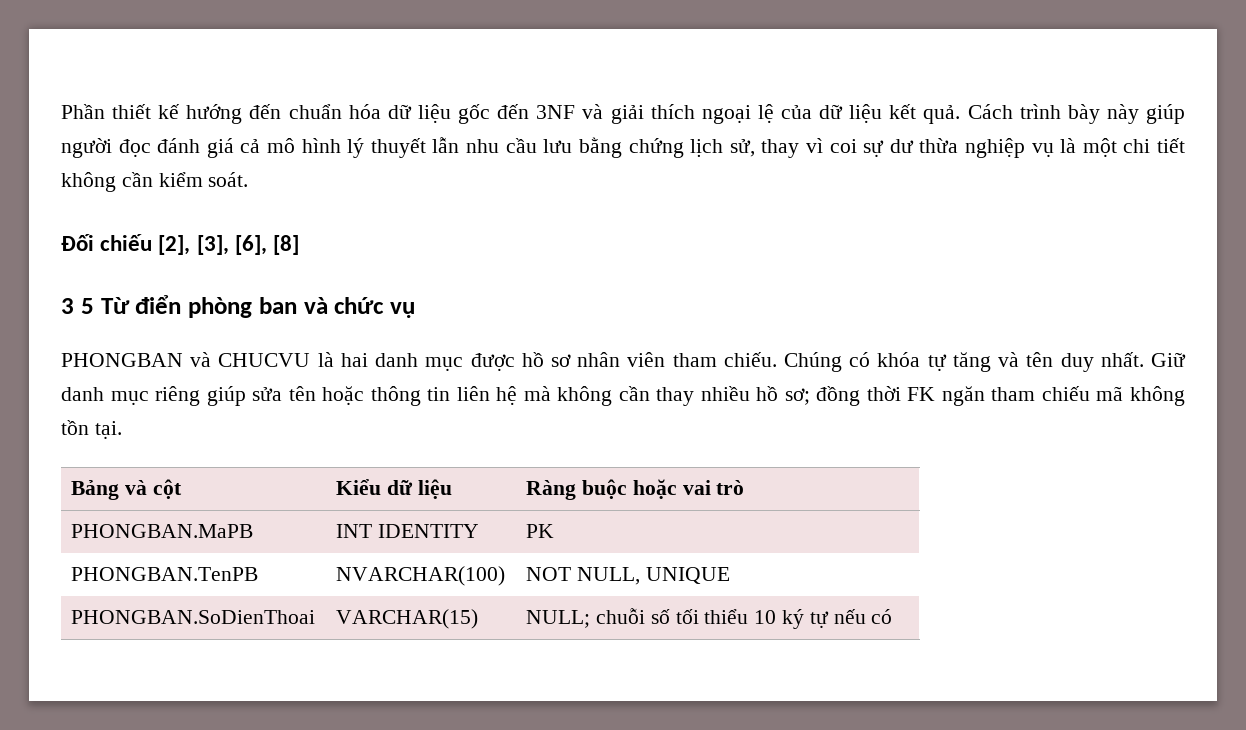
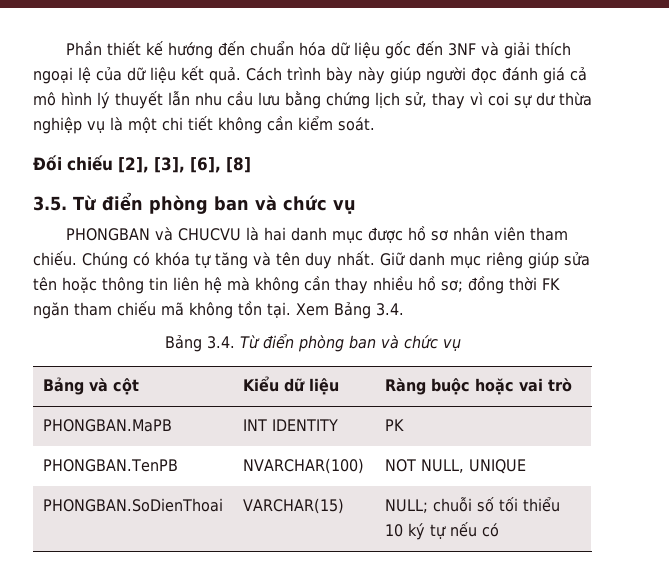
[61,298,94,314] 3 5 -> [33,196,67,211] 3.5.
(122, 430) none -> [296,302,404,319] [164,334,461,352] Xem Bảng 3.4. // Bảng 3.4. Từ điển phòng ban và chức vụ

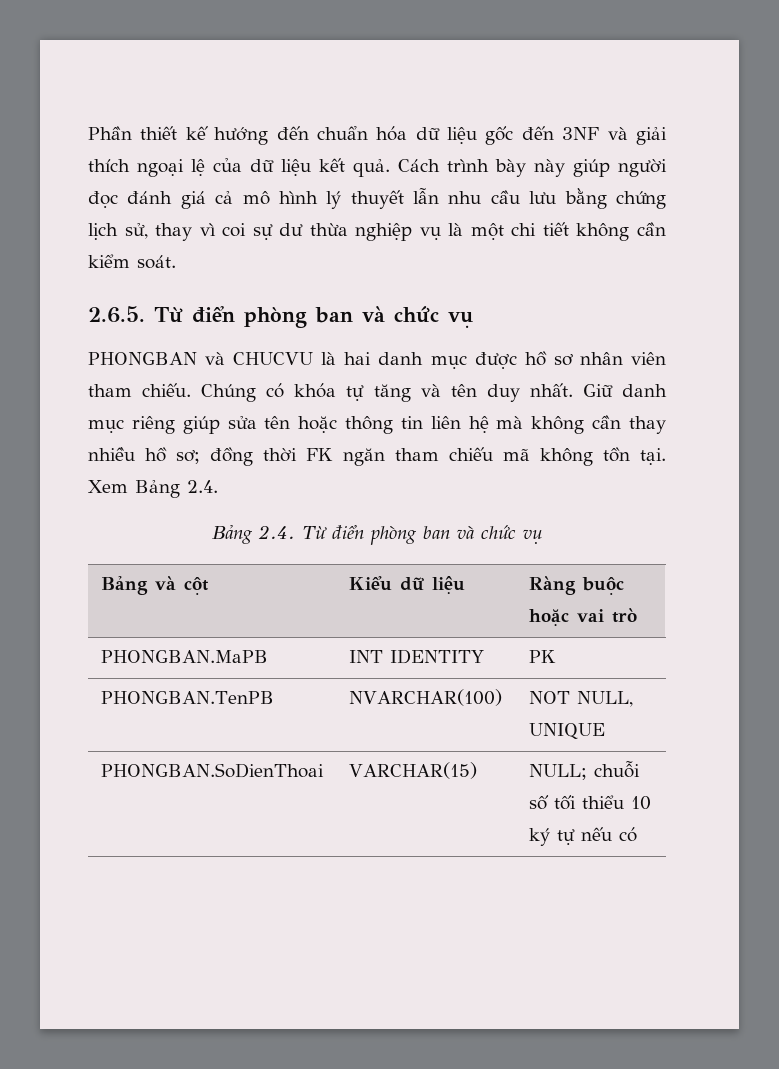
[33,155,251,173] [33,196,67,211] Đối chiếu [2], [3], [6], [8] // 3.5. -> [88,306,145,323] 2.6.5.
[376,303,404,316] [164,335,235,352] 3.4. // Bảng 3.4. -> [187,480,218,493] [212,525,295,544] 2.4. // Bảng 2.4.

